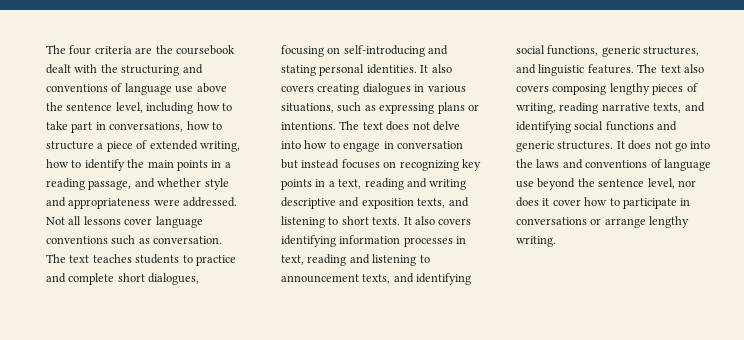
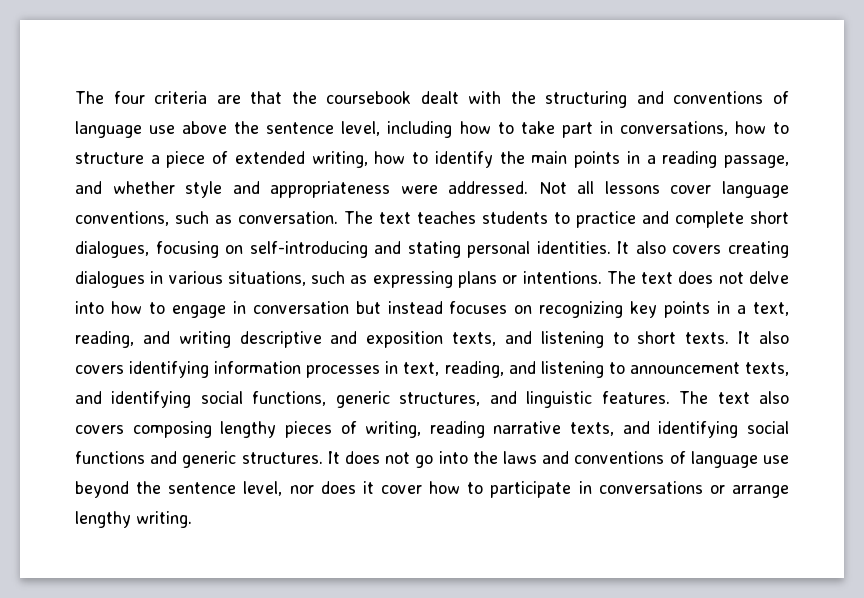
(153, 50) none -> [250,91,283,104] that
[46,236,108,244] conventions -> [75,211,169,226] conventions,
[364,178,404,190] reading -> [75,331,134,348] reading,
[307,254,347,266] reading -> [444,361,504,378] reading,

